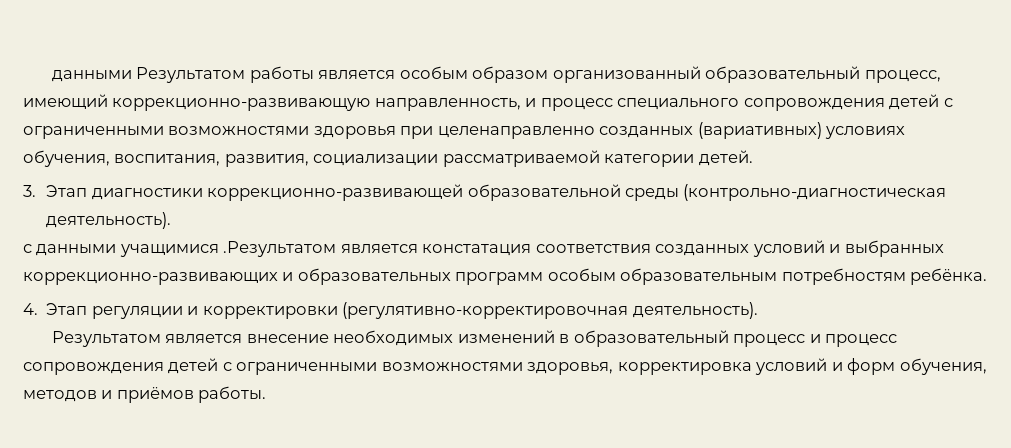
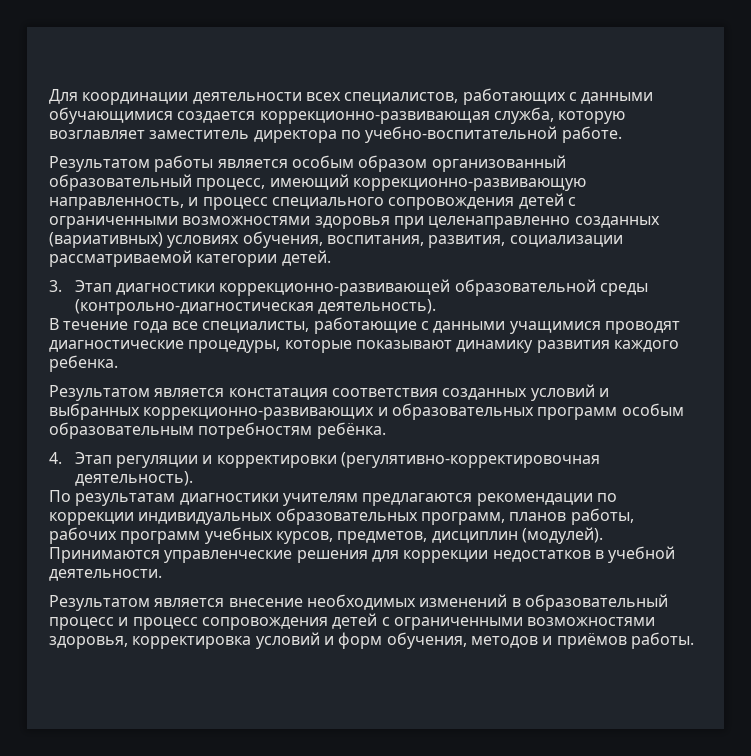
[51,70,132,82] данными -> [49,88,654,105] [49,107,626,124] [49,126,622,143] Для координации деятельности всех специалистов, работающих с данными обучающимися создается коррекционно-развивающая служба, которую возглавляет заместитель директора по учебно-воспитательной работе. //
[23,241,337,257] с данными учащимися .Результатом -> [49,317,680,334] [49,340,679,353] [49,355,118,372] [49,385,150,401] В течение года все специалисты, работающие с данными учащимися проводят диагностические процедуры, которые показывают динамику развития каждого ребенка. // Результатом
(758, 310) none -> [49,490,617,506] [49,508,634,525] [49,527,603,544] [49,546,676,563] [49,569,162,581] // По результатам диагностики учителям предлагаются рекомендации по коррекции индивидуальных образовательных программ, планов работы, рабочих программ учебных курсов, предметов, дисциплин (модулей). Принимаются управленческие решения для коррекции недостатков в учебной деятельности.

